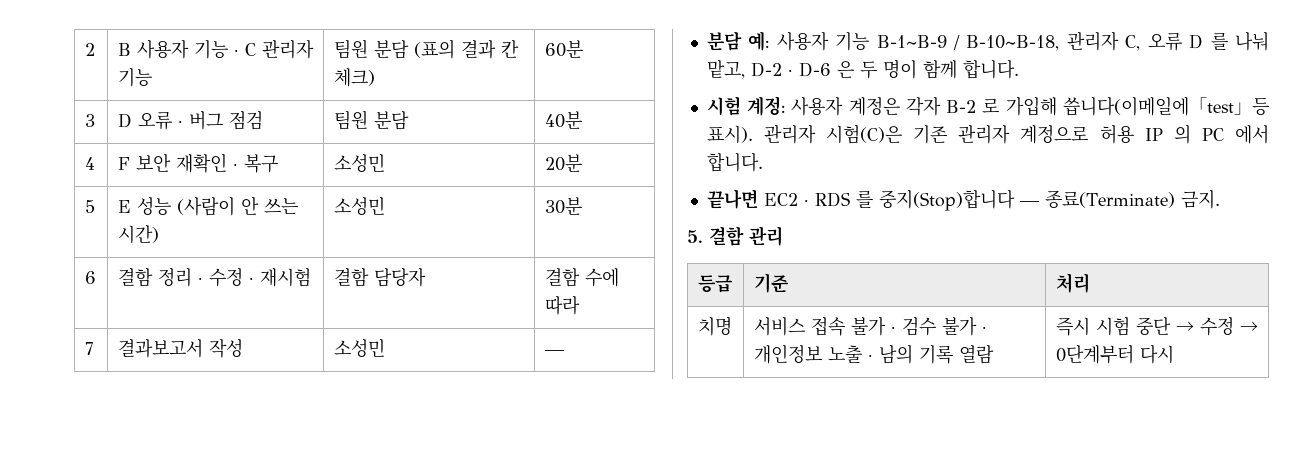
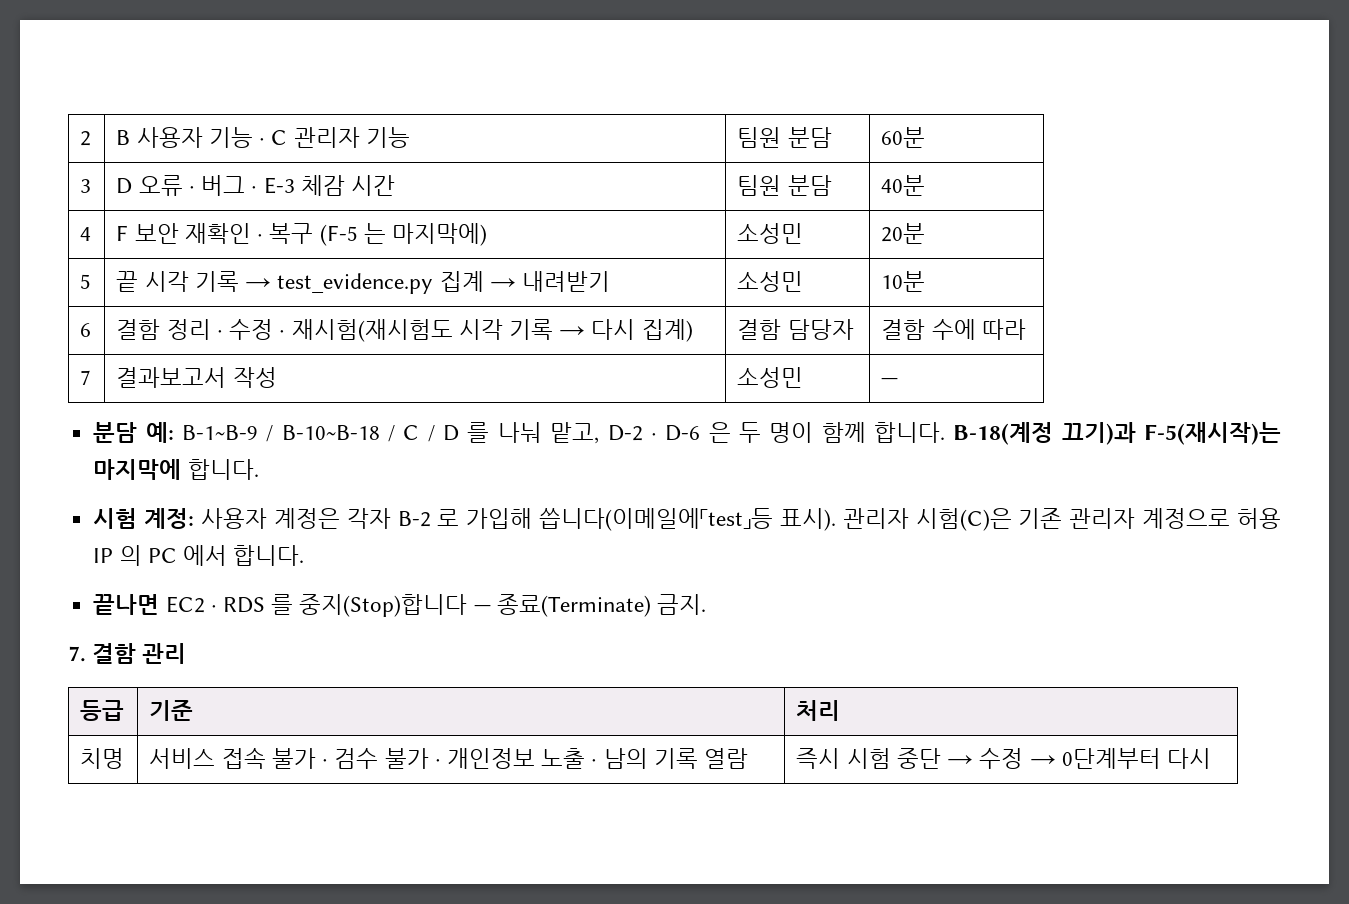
[413,39,519,59] [333,68,375,87] (표의 결과 칸 체크) -> (832, 137) none
[228,111,263,130] 점검 -> [251,175,395,196] · E-3 체감 시간
(278, 163) none -> [319,223,487,246] (F-5 는 마지막에)
[117,196,298,216] [117,225,159,243] [333,197,385,215] [544,197,582,215] E 성능 (사람이 안 쓰는 시간) | 소성민 | 30분 -> [116,271,610,294] [737,271,804,292] [881,271,926,292] 끝 시각 기록 → test_evidence.py 집계 → 내려받기 | 소성민 | 10분
[259,268,311,287] 재시험 -> [291,319,693,342] 재시험(재시험도 시각 기록 → 다시 집계)
[776,31,1182,51] 사용자 기능 B-1~B-9 / B-10~B-18, 관리자 C, 오류 -> [182,425,435,442] B-1~B-9 / B-10~B-18 / C /
(1019, 69) none -> [953,422,1282,445] [93,459,259,480] B-18(계정 끄기)과 F-5(재시작)는 마지막에 합니다.
[687,230,703,243] 5. -> [68,646,86,662] 7.

